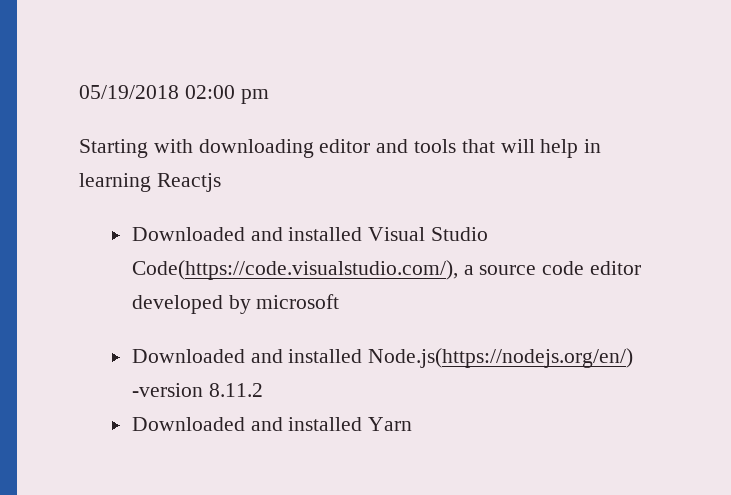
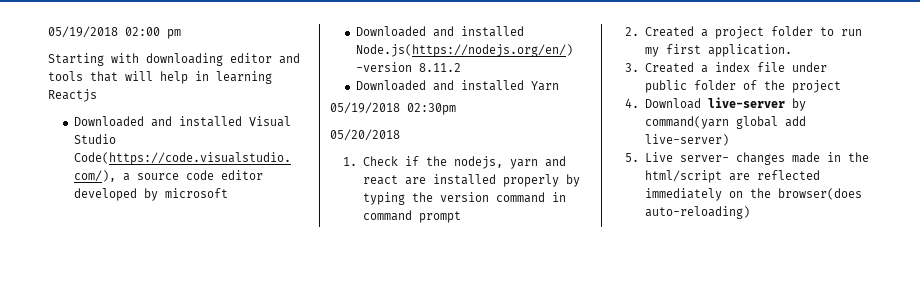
(413, 424) none -> [330,102,456,115] [330,129,400,141] [343,156,566,169] [362,174,580,187] [362,192,566,205] [362,210,461,223] [625,26,862,39] [644,44,792,57] [625,62,827,73] [644,80,841,93] [625,97,806,111] [644,116,806,129] [644,134,729,146] [625,152,869,165] [644,170,820,183] [644,188,862,201] [644,206,750,219] // 05/19/2018 02:30pm // 05/20/2018 // 1. Check if the nodejs, yarn and react are installed properly by typing the version command in command prompt // 2. Created a project folder to run my first application. // 3. Created a index file under public folder of the project // 4. Download live-server by command(yarn global add live-server) // 5. Live server- changes made in the html/script are reflected immediately on the browser(does auto-reloading)

